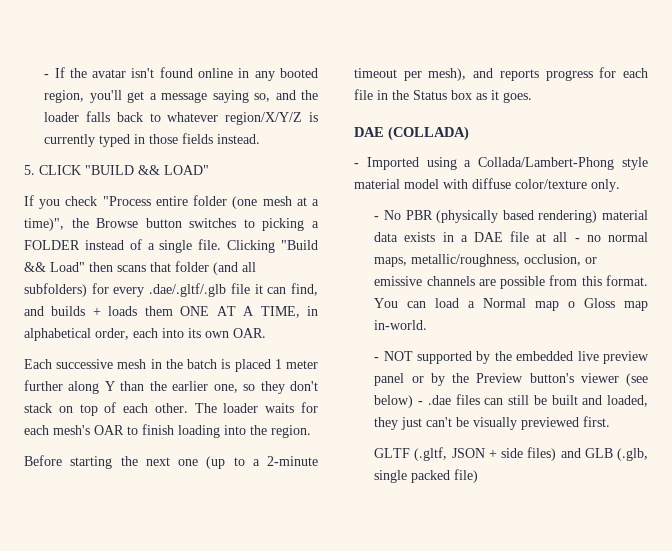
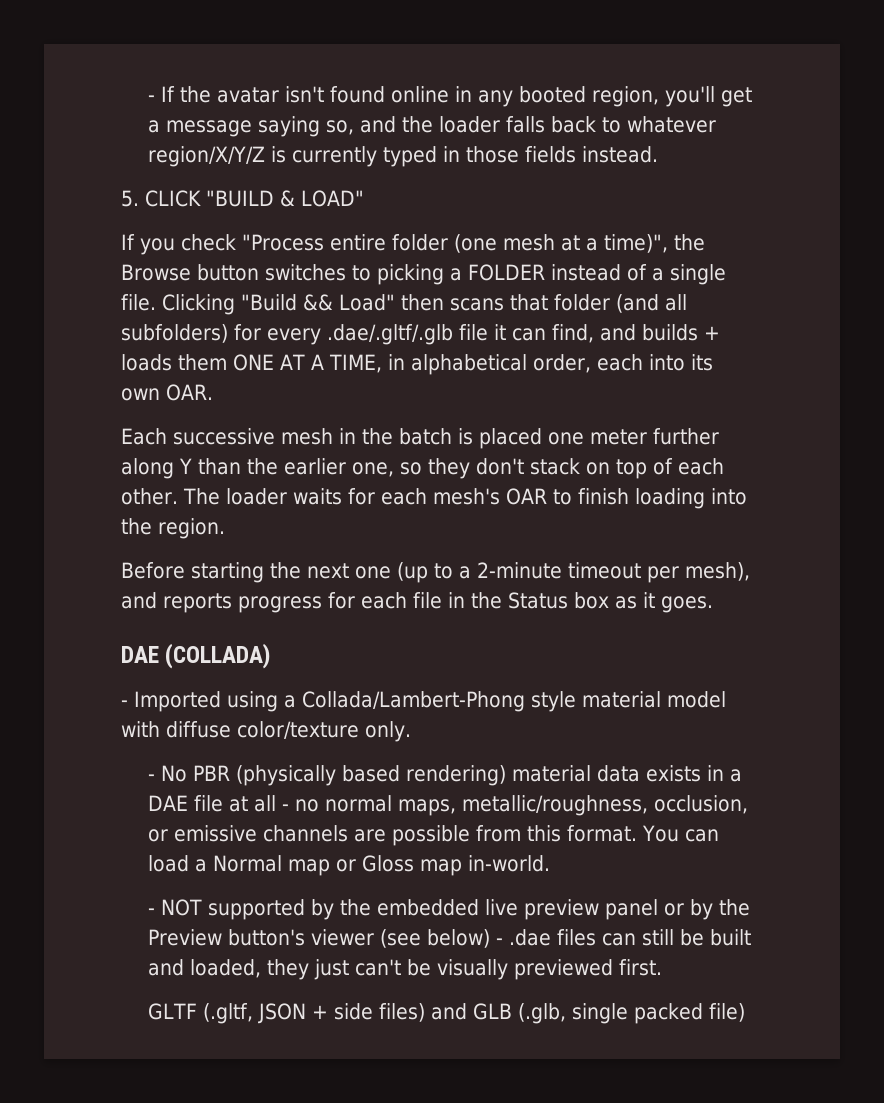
[138,165,160,175] && -> [280,190,295,207] &
[274,359,282,369] 1 -> [548,432,584,445] one
[568,301,576,308] o -> [336,859,357,872] or

